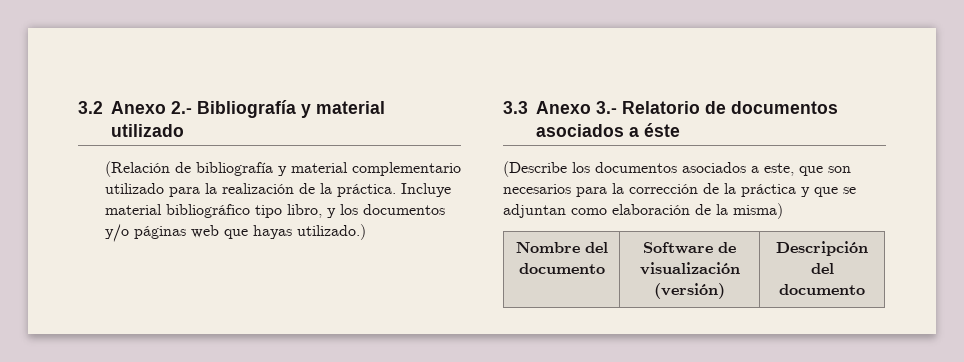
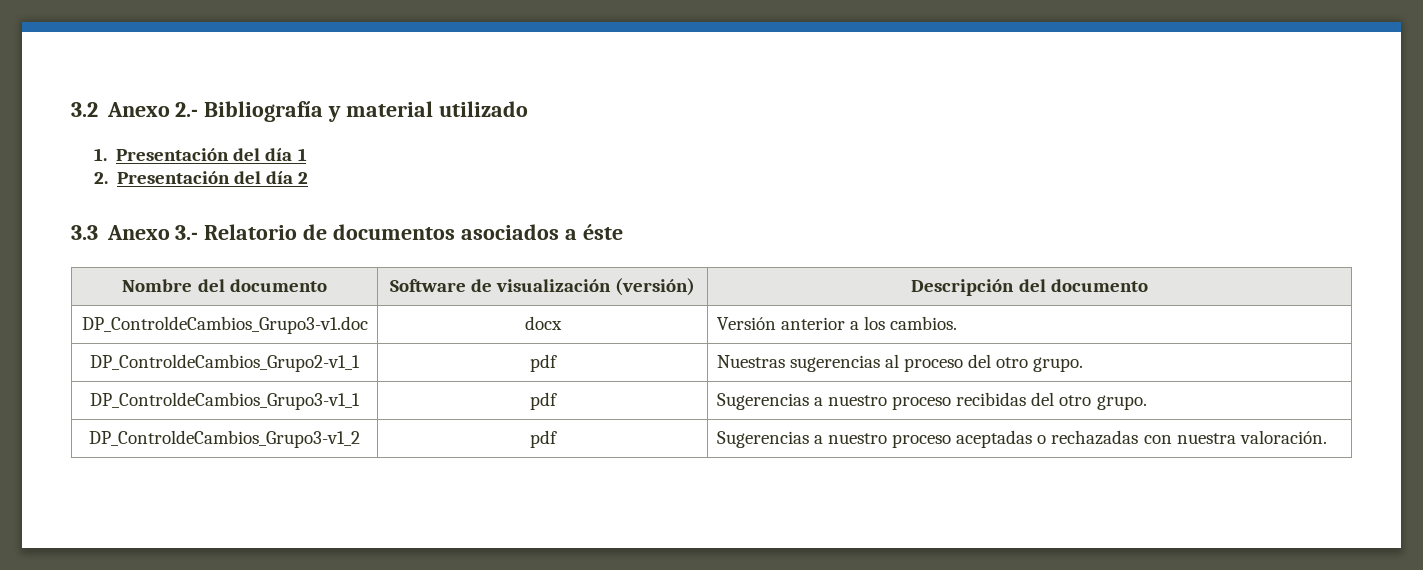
[104,161,461,177] [104,183,451,197] [104,204,445,218] [104,224,366,242] (Relación de bibliografía y material complementario utilizado para la realización de la práctica. Incluye material bibliográfico tipo libro, y los documentos y/o páginas web que hayas utilizado.) -> [93,148,307,161] [93,171,309,184] 1. Presentación del día 1 // 2. Presentación del día 2
[503,161,851,177] [503,183,856,197] [503,203,783,219] // (Describe los documentos asociados a este, que son necesarios para la corrección de la práctica y que se adjuntan como elaboración de la misma) -> (624, 232) none
(865, 289) none -> [81,316,368,334] [524,316,562,330] [716,316,958,330] [90,354,360,372] [529,354,557,372] [716,354,1084,372] [90,392,360,410] [529,392,557,410] [716,392,1147,410] [89,430,360,448] [529,430,557,448] [716,430,1327,448] // DP_ControldeCambios_Grupo3-v1.doc | docx | Versión anterior a los cambios. // DP_ControldeCambios_Grupo2-v1_1 | pdf | Nuestras sugerencias al proceso del otro grupo. // DP_ControldeCambios_Grupo3-v1_1 | pdf | Sugerencias a nuestro proceso recibidas del otro grupo. // DP_ControldeCambios_Grupo3-v1_2 | pdf | Sugerencias a nuestro proceso aceptadas o rechazadas con nuestra valoración.

